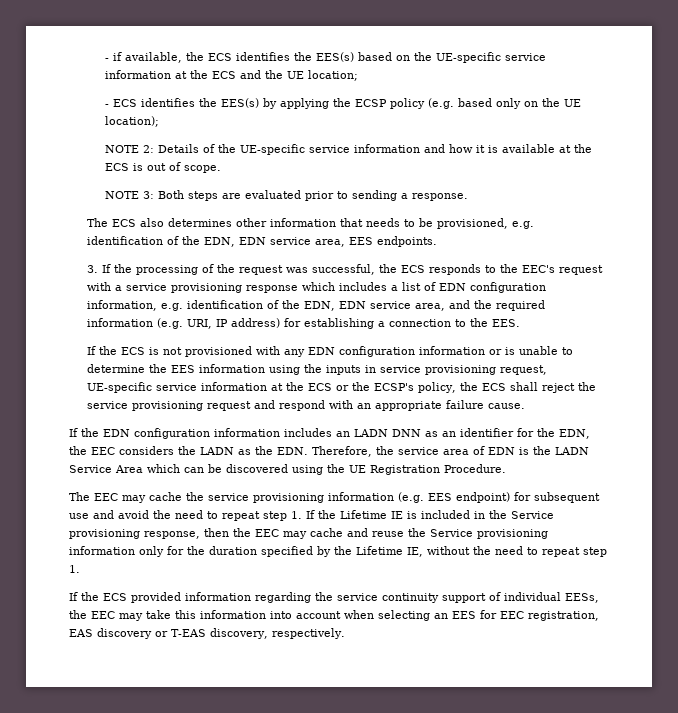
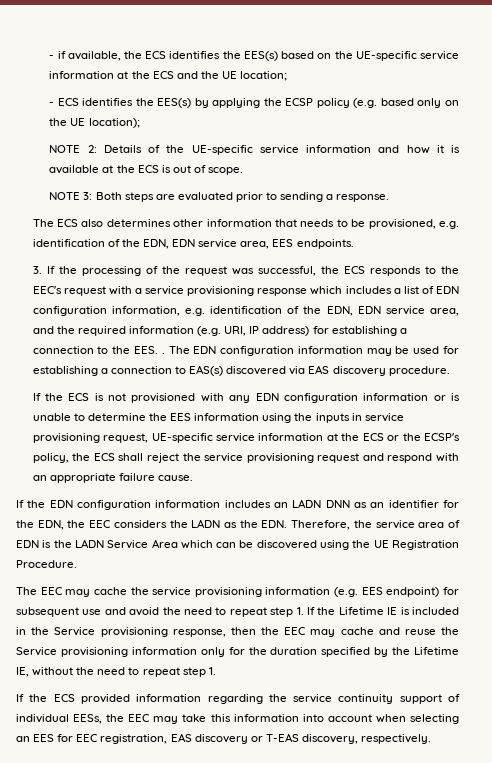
(520, 323) none -> [161,346,460,356] [32,365,450,376] . The EDN configuration information may be used for establishing a connection to EAS(s) discovered via EAS discovery procedure.

